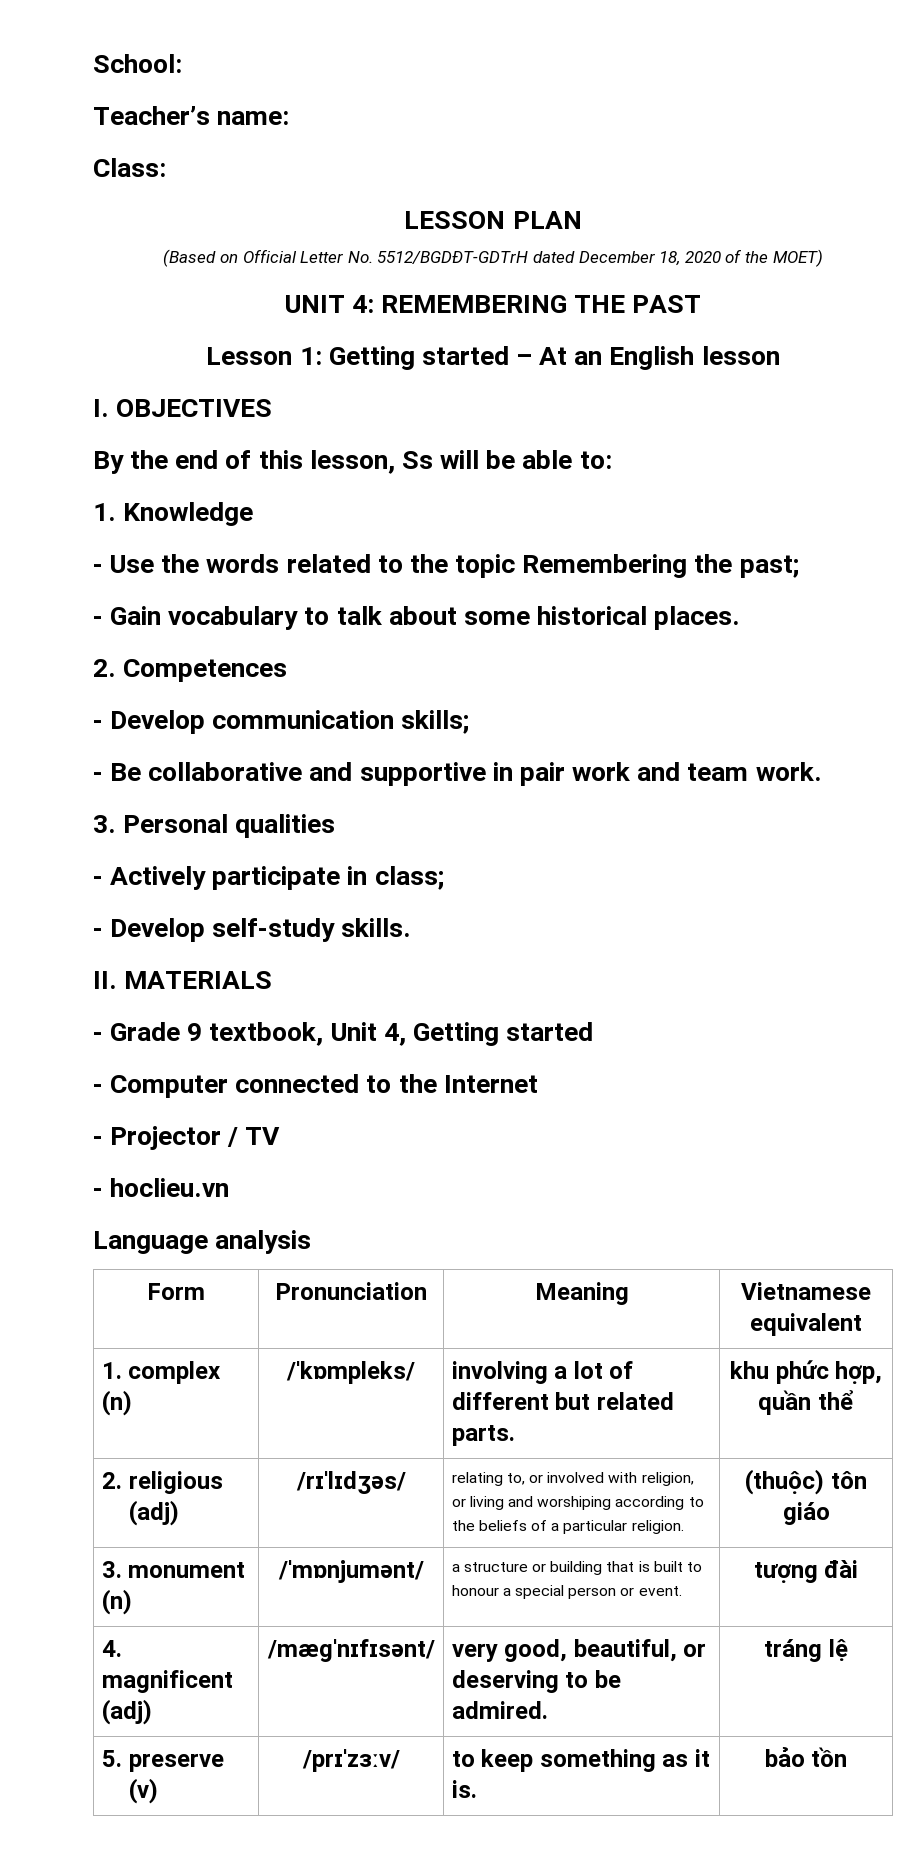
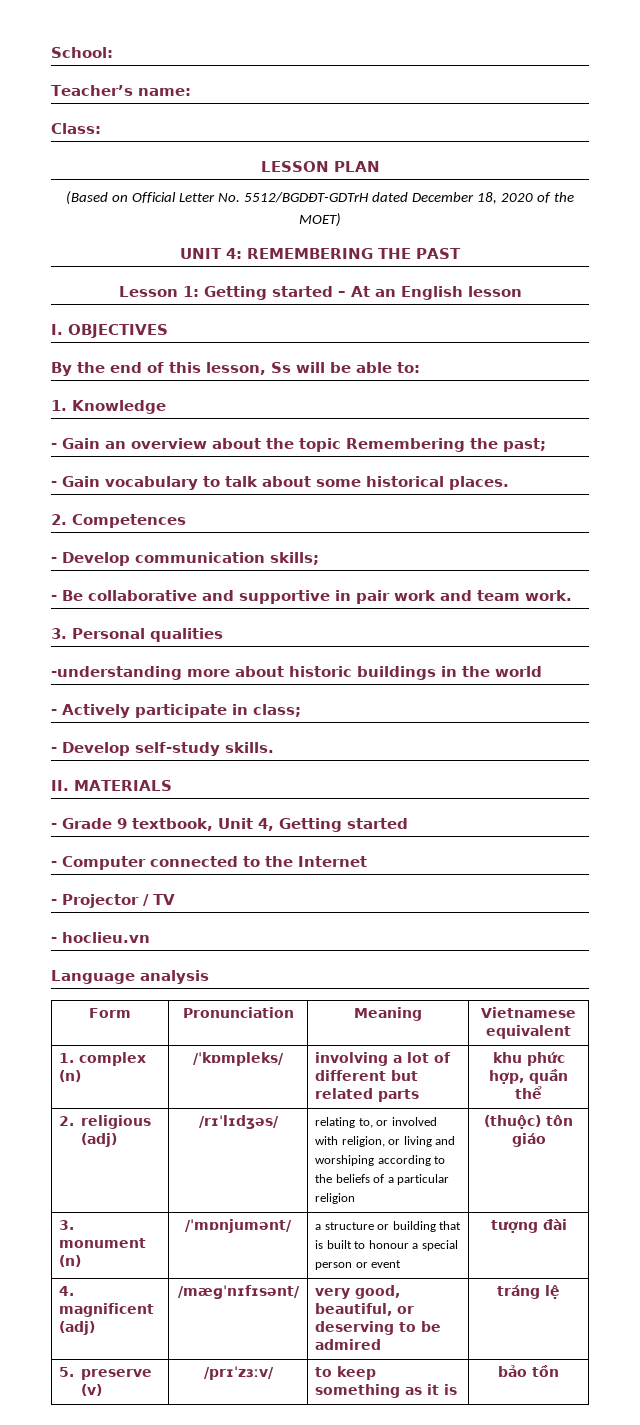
[110,554,403,573] Use the words related to -> [62,438,261,449] Gain an overview about
(336, 826) none -> [51,666,542,680] // -understanding more about historic buildings in the world
[451,1425,515,1446] parts. -> [378,1089,420,1102] parts
[631,1520,684,1534] religion. -> [315,1193,356,1204] religion
[638,1586,682,1596] event. -> [371,1260,402,1268] event
[451,1701,548,1719] admired. -> [315,1339,382,1350] admired
[451,1780,477,1798] is. -> [444,1384,458,1395] is

